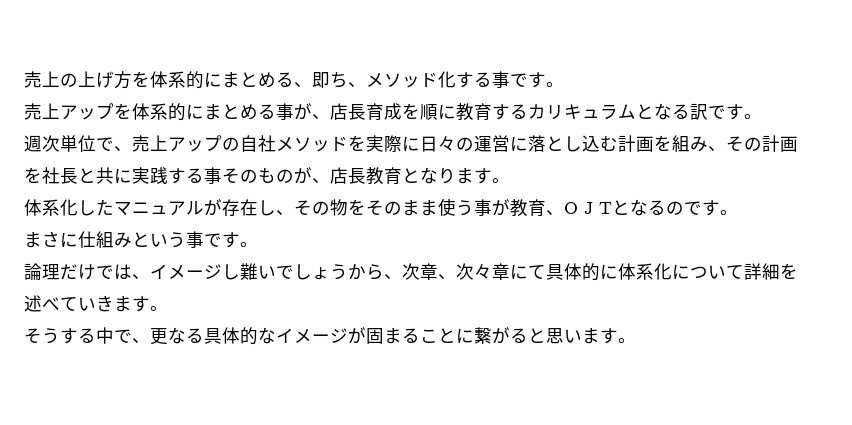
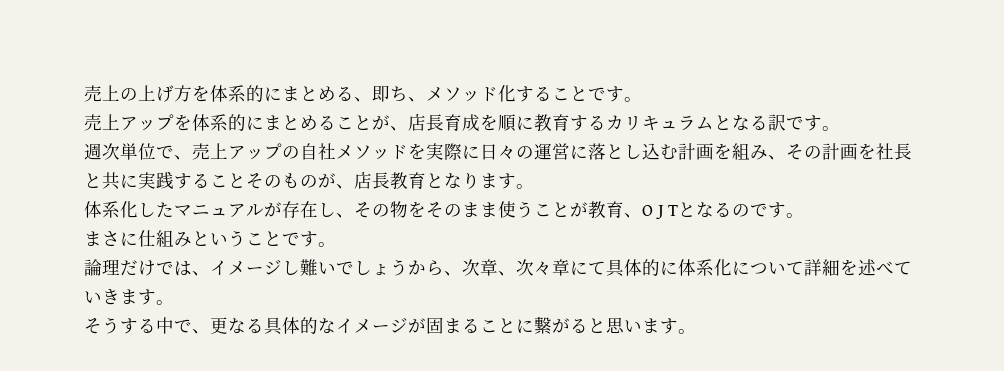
[492,71,510,88] 事 -> [552,86,588,101] こと
[276,103,294,120] 事 -> [336,115,372,130] こと
[204,167,222,184] 事 -> [210,173,246,188] こと
[474,199,492,216] 事 -> [534,202,570,217] こと
[186,231,204,248] 事 -> [246,231,282,246] こと

